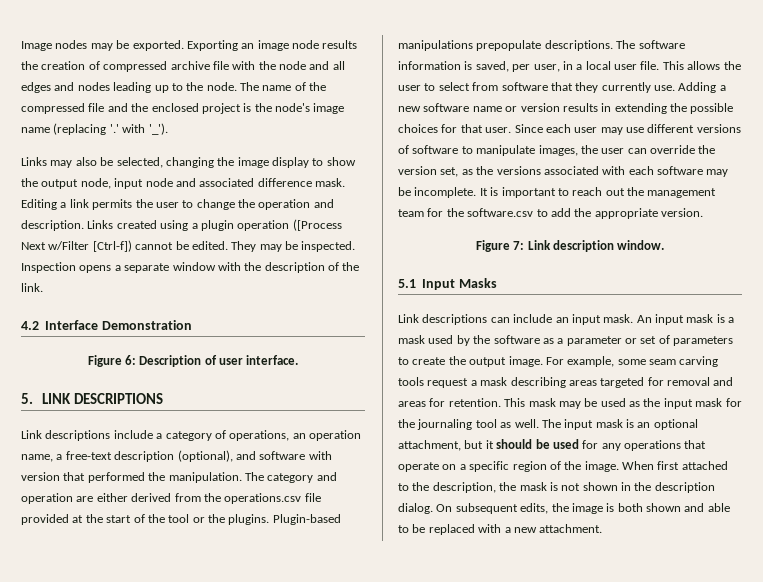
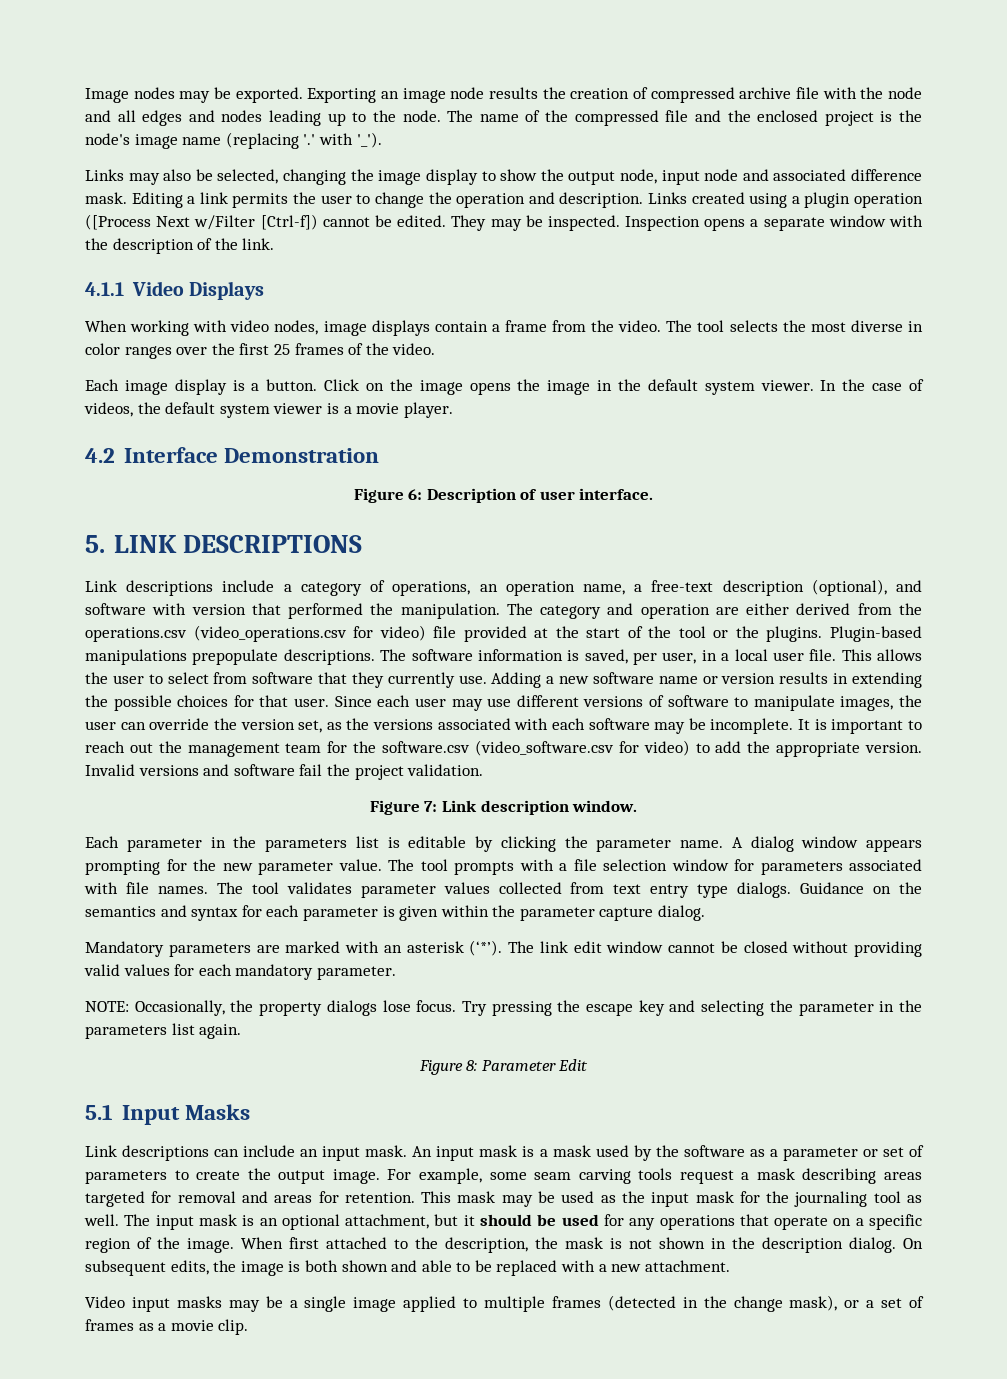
(43, 287) none -> [85,281,264,300] [85,320,923,336] [85,343,436,359] [85,379,925,395] [84,402,453,418] // 4.1.1 Video Displays // When working with video nodes, image displays contain a frame from the video. The tool selects the most diverse in color ranges over the first 25 frames of the video. // Each image display is a button. Click on the image opens the image in the default system viewer. In the case of videos, the default system viewer is a movie player.
(302, 498) none -> [193,625,426,642] (video_operations.csv for video)
(534, 212) none -> [474,740,690,756] (video_software.csv for video)
(703, 212) none -> [85,764,484,780] Invalid versions and software fail the project validation.
(665, 245) none -> [85,836,922,852] [85,859,922,875] [84,882,922,898] [85,905,706,921] [85,940,922,957] [84,964,396,980] [85,1000,923,1016] [85,1023,242,1039] [418,1059,589,1075] // Each parameter in the parameters list is editable by clicking the parameter name. A dialog window appears prompting for the new parameter value. The tool prompts with a file selection window for parameters associated with file names. The tool validates parameter values collected from text entry type dialogs. Guidance on the semantics and syntax for each parameter is given within the parameter capture dialog. // Mandatory parameters are marked with an asterisk (‘*’). The link edit window cannot be closed without providing valid values for each mandatory parameter. // NOTE: Occasionally, the property dialogs lose focus. Try pressing the escape key and selecting the parameter in the parameters list again. // Figure 8: Parameter Edit
(603, 528) none -> [85,1295,924,1312] [85,1319,249,1335] // Video input masks may be a single image applied to multiple frames (detected in the change mask), or a set of frames as a movie clip.

